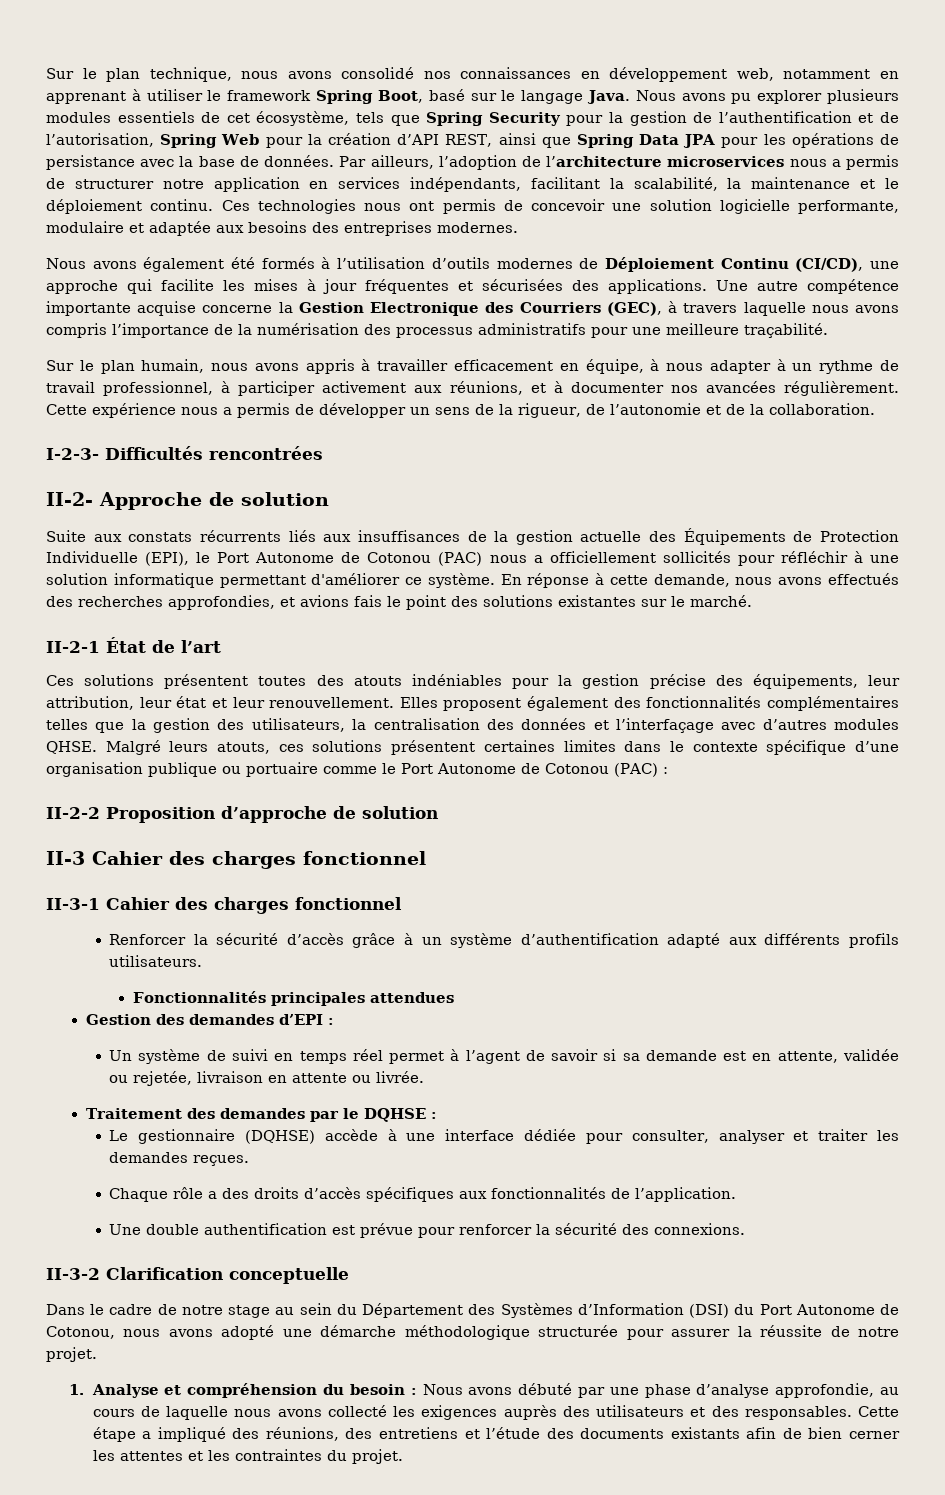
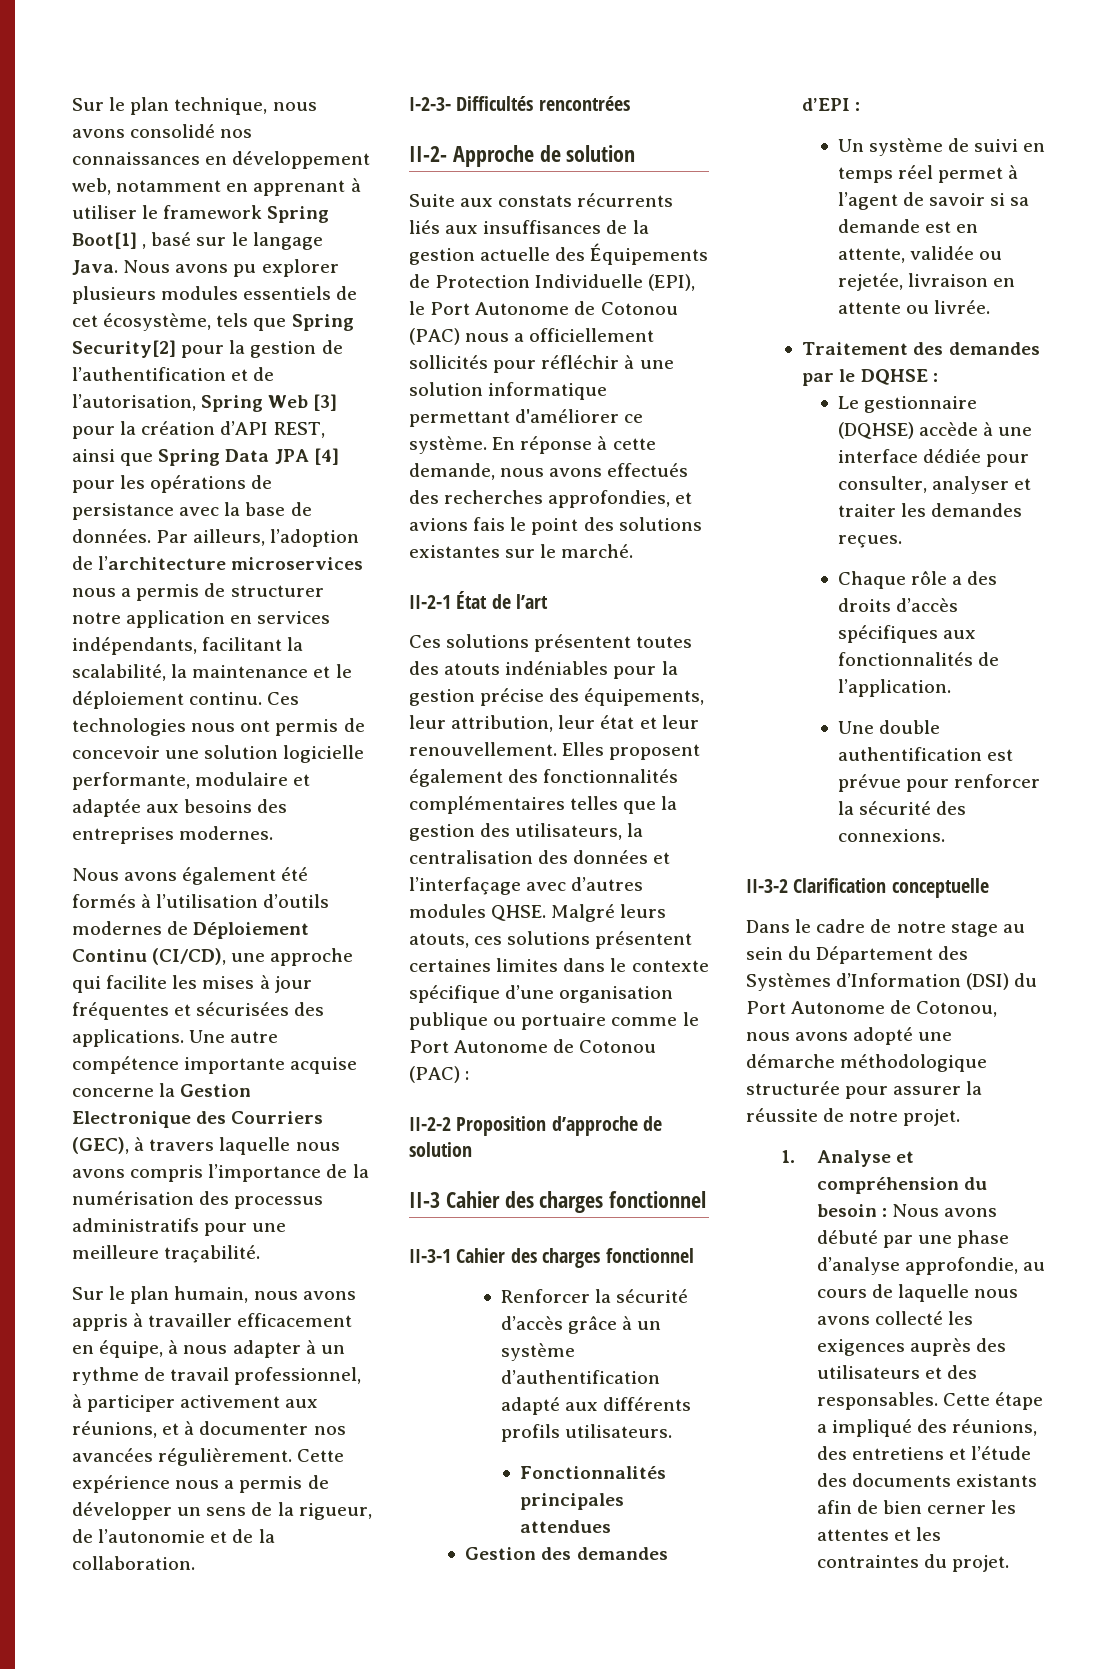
[377,90,423,103] Boot, -> [72,232,147,249] Boot[1] ,
[488,112,561,126] Security -> [72,340,176,358] Security[2]
(260, 139) none -> [313,394,338,411] [3]
(716, 141) none -> [313,448,339,465] [4]

